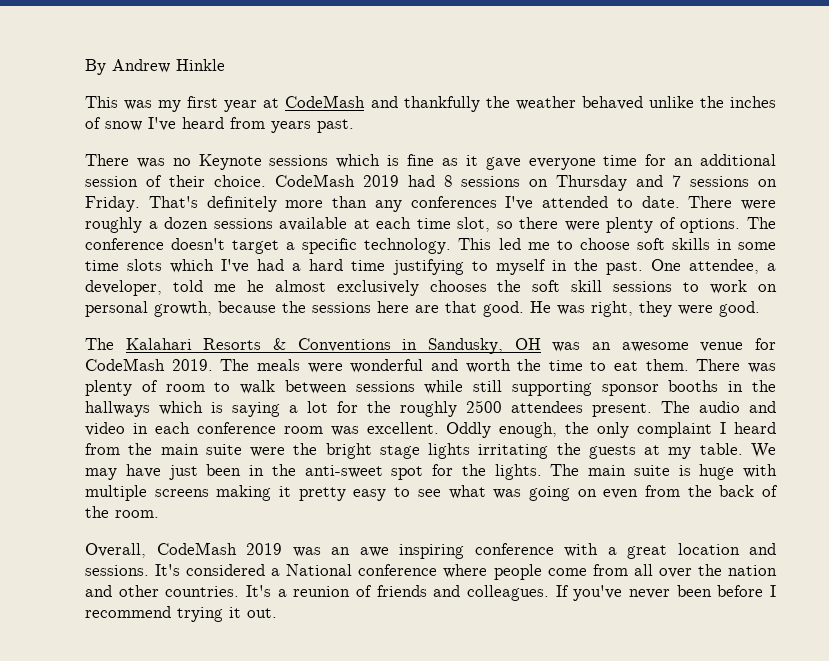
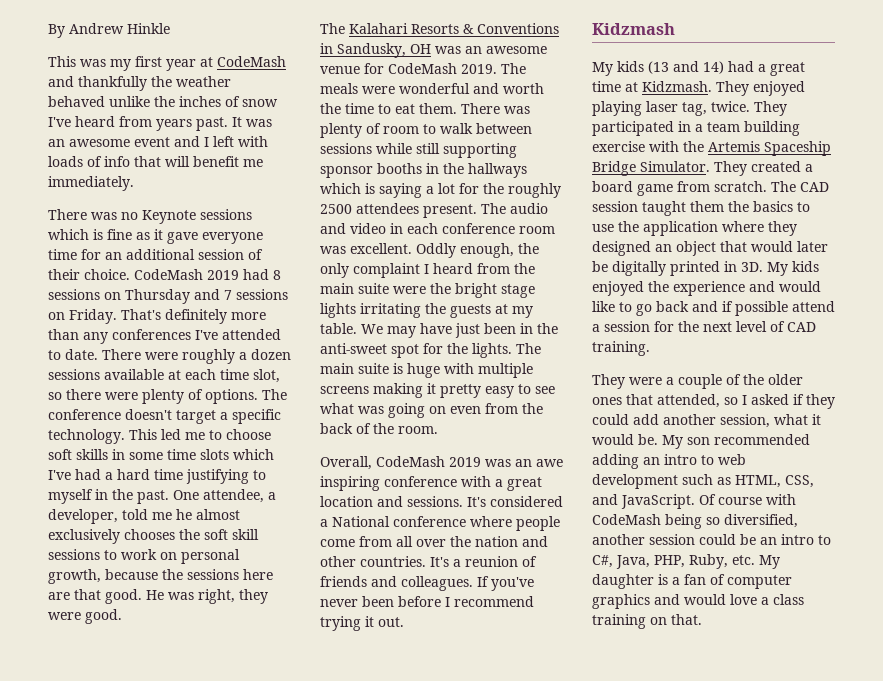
(354, 126) none -> [232,117,272,127] [48,136,268,147] [48,156,263,167] [48,176,134,191] It was an awesome event and I left with loads of info that will benefit me immediately.
(277, 613) none -> [592,23,675,35] [592,61,805,76] [592,81,805,96] [592,101,787,116] [592,121,800,136] [592,141,831,156] [592,161,813,176] [592,181,829,196] [592,201,810,216] [592,221,797,236] [592,241,828,256] [592,261,819,276] [592,281,821,296] [592,301,835,316] [592,321,816,332] [592,341,650,356] [592,374,803,389] [592,394,835,409] [592,414,821,428] [592,434,810,449] [592,454,746,469] [592,474,814,489] [592,494,796,509] [592,514,798,529] [592,534,831,545] [592,554,780,569] [592,574,792,589] [592,594,804,609] [592,614,702,629] // Kidzmash // My kids (13 and 14) had a great time at Kidzmash. They enjoyed playing laser tag, twice. They participated in a team building exercise with the Artemis Spaceship Bridge Simulator. They created a board game from scratch. The CAD session taught them the basics to use the application where they designed an object that would later be digitally printed in 3D. My kids enjoyed the experience and would like to go back and if possible attend a session for the next level of CAD training. // They were a couple of the older ones that attended, so I asked if they could add another session, what it would be. My son recommended adding an intro to web development such as HTML, CSS, and JavaScript. Of course with CodeMash being so diversified, another session could be an intro to C#, Java, PHP, Ruby, etc. My daughter is a fan of computer graphics and would love a class training on that.

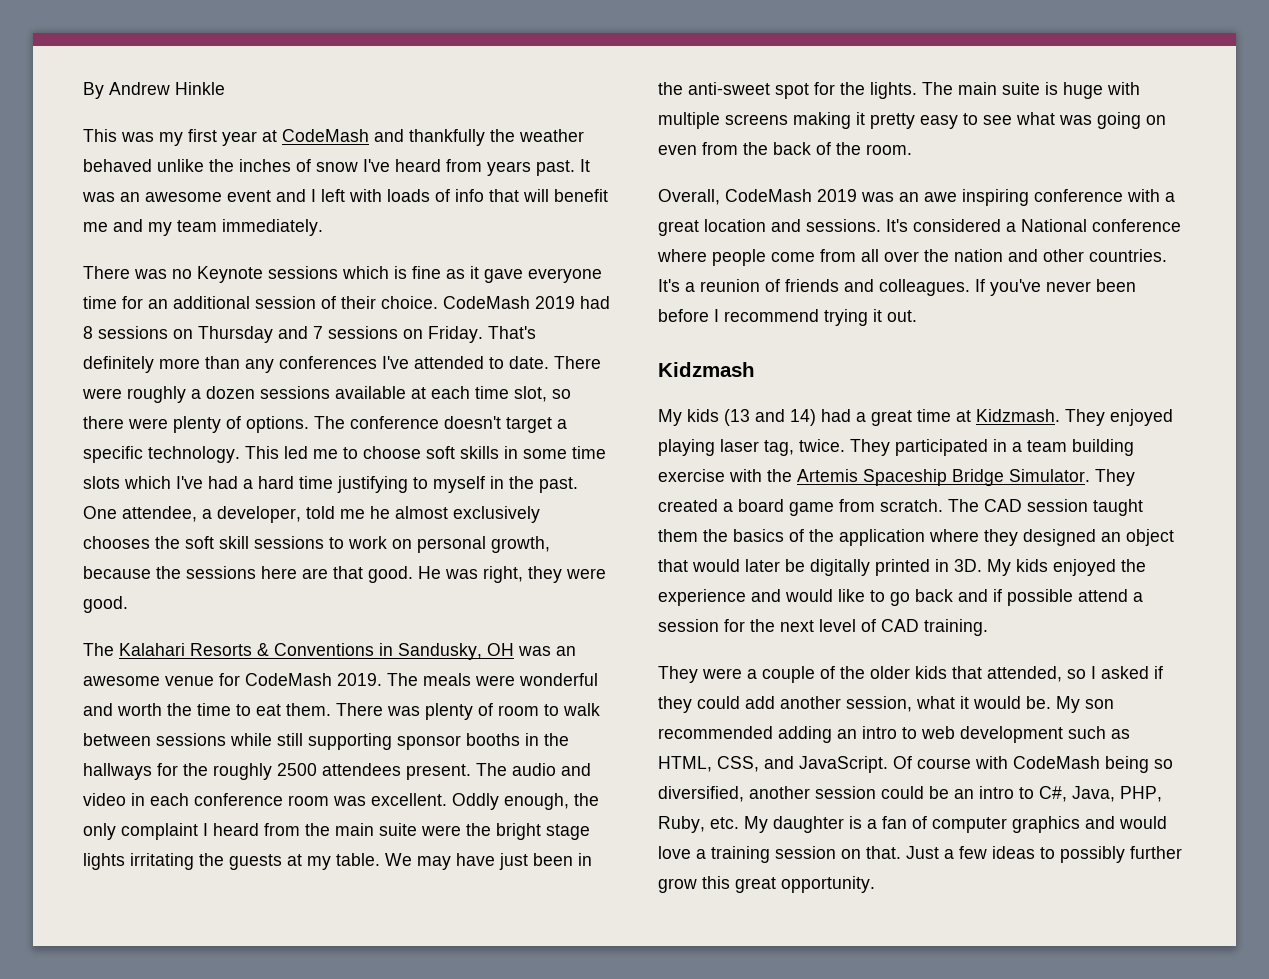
(263, 163) none -> [113,219,217,236] and my team
[320,183,455,198] which is saying a lot -> (152, 771) none
[797,202,810,212] [592,224,614,232] to use -> [789,529,804,542] of
[592,397,622,405] ones -> [915,666,947,679] kids
[773,594,804,605] [592,614,702,629] class training on that. -> [711,846,1182,863] [658,876,875,893] training session on that. Just a few ideas to possibly further grow this great opportunity.

